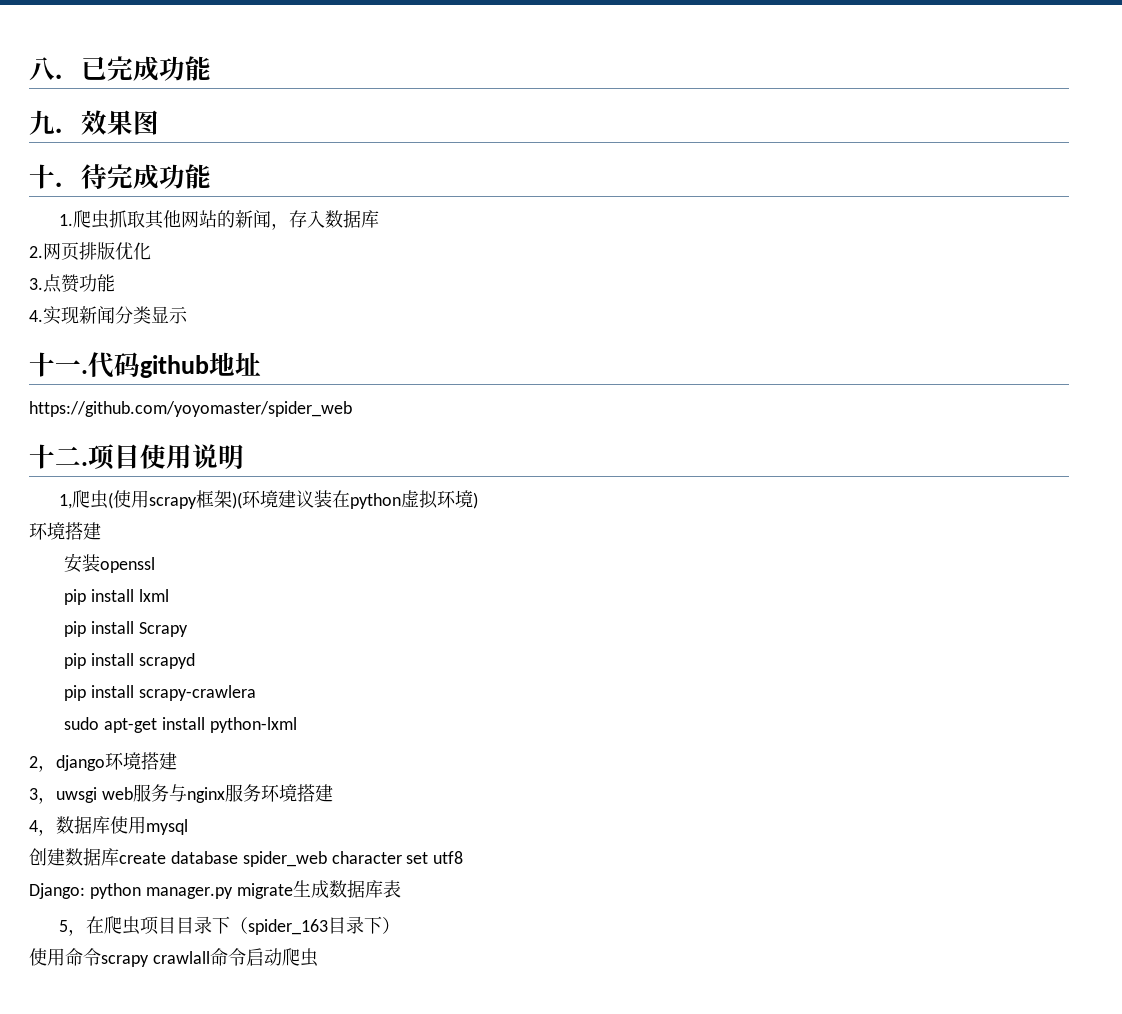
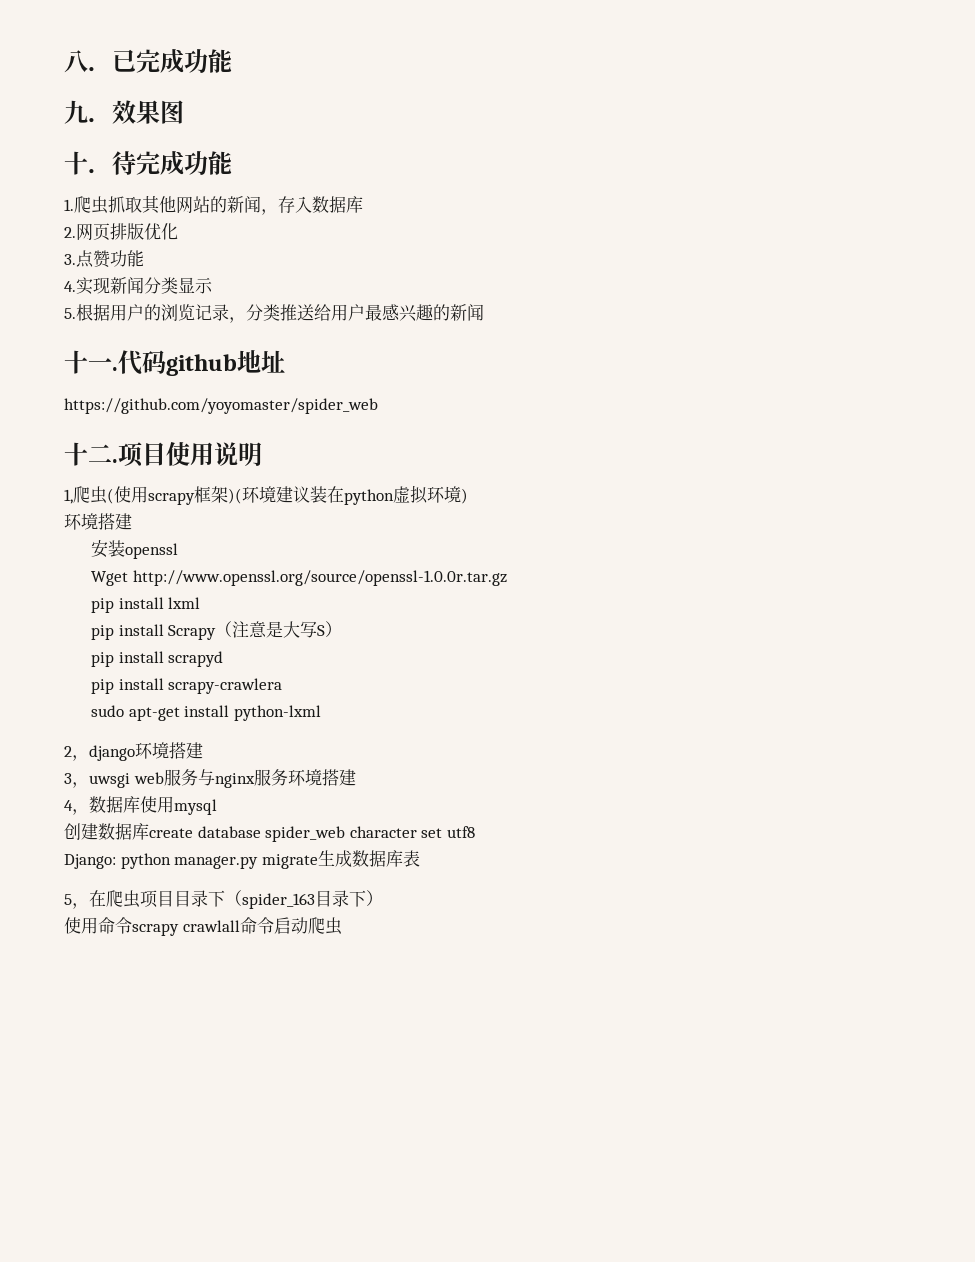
(188, 315) none -> [64,304,484,323] // 5.根据用户的浏览记录，分类推送给用户最感兴趣的新闻
(156, 565) none -> [91,570,507,586] // Wget http://www.openssl.org/source/openssl-1.0.0r.tar.gz
(188, 629) none -> [215,621,343,638] （注意是大写S）

